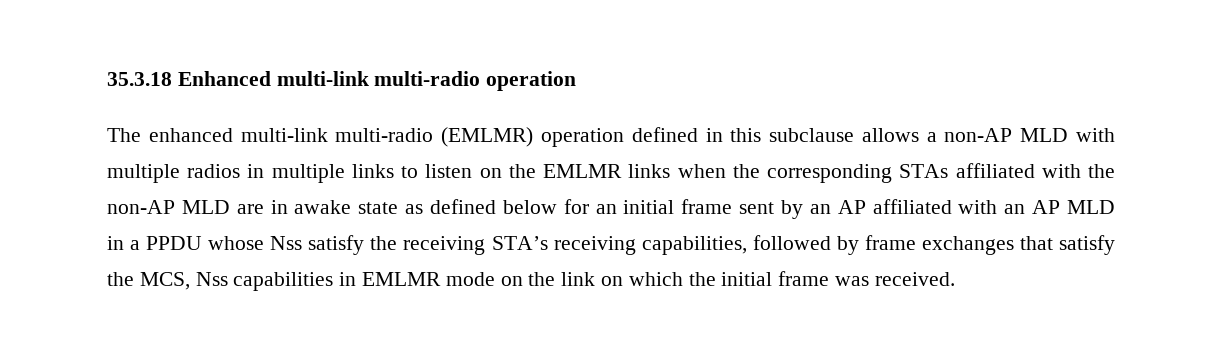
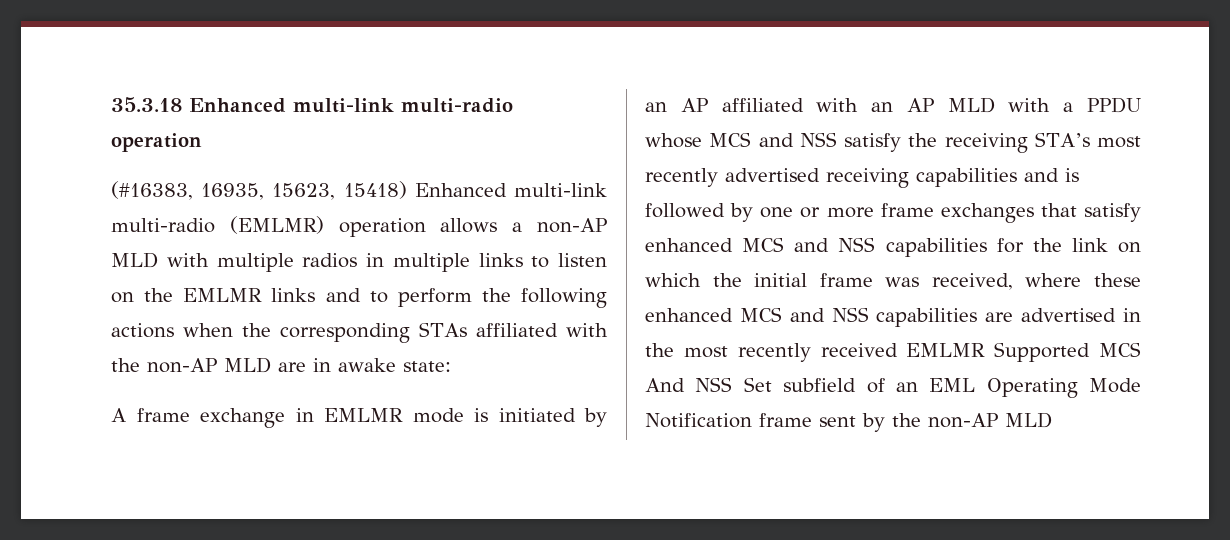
[107,127,855,147] The enhanced multi-link multi-radio (EMLMR) operation defined in this subclause -> [111,181,607,200] [111,216,426,237] (#16383, 16935, 15623, 15418) Enhanced multi-link multi-radio (EMLMR) operation
(671, 171) none -> [325,288,607,308] [111,323,174,338] and to perform the following actions
[358,199,775,214] state as defined below for an initial frame sent -> [403,361,451,372] [111,408,576,428] state: // A frame exchange in EMLMR mode is initiated
[107,236,124,250] in -> [1008,98,1051,112] with
[270,236,303,250] Nss -> [709,132,837,147] MCS and NSS
[553,235,1115,255] [107,272,523,291] receiving capabilities, followed by frame exchanges that satisfy the MCS, Nss capabilities in EMLMR mode on -> [1097,136,1141,148] [645,168,1079,188] [645,203,1141,223] [645,237,1024,257] most recently advertised receiving capabilities and is followed by one or more frame exchanges that satisfy enhanced MCS and NSS capabilities for
[874,272,955,286] received. -> [931,273,1141,290] [645,307,1141,327] [645,342,1141,362] [645,377,1141,398] [645,412,1052,432] received, where these enhanced MCS and NSS capabilities are advertised in the most recently received EMLMR Supported MCS And NSS Set subfield of an EML Operating Mode Notification frame sent by the non-AP MLD

